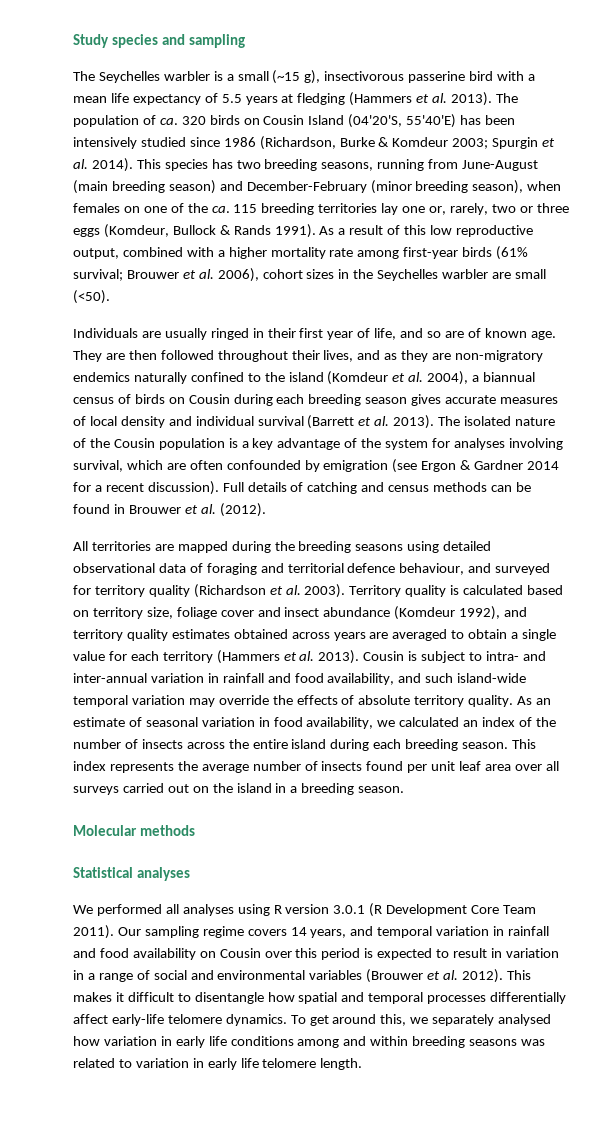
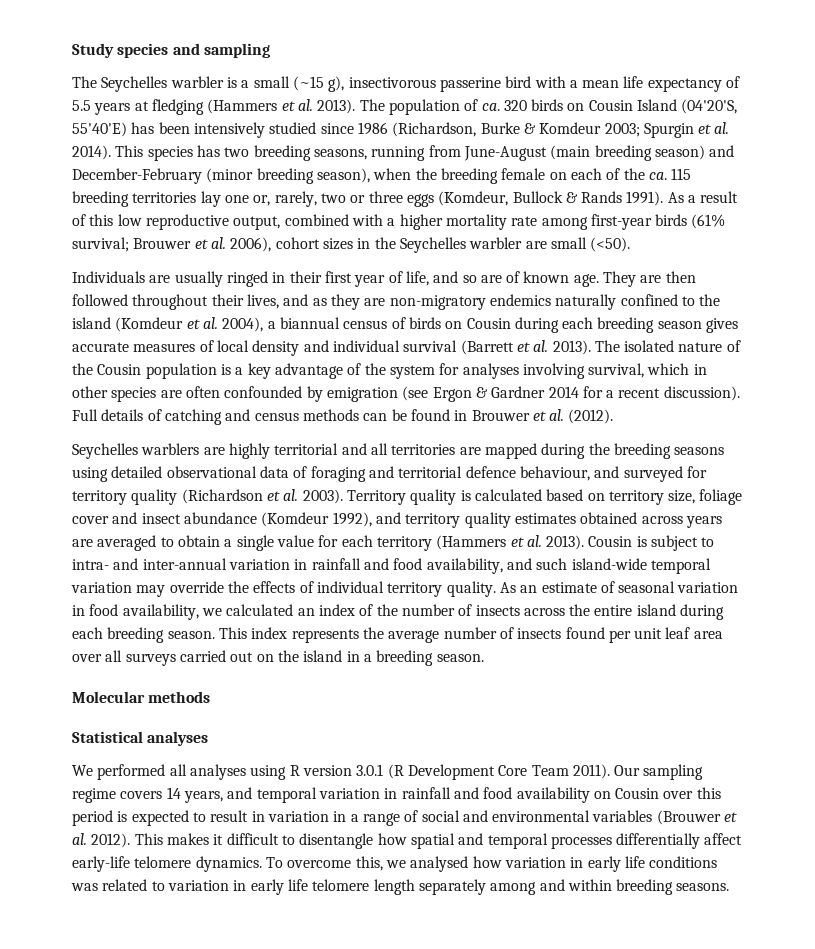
[73,203,167,213] females on one -> [415,168,602,184] the breeding female on each
(163, 465) none -> [693,364,707,375] [72,386,157,402] in other species
[73,541,88,551] All -> [72,443,388,459] Seychelles warblers are highly territorial and all
[358,695,411,705] absolute -> [316,581,384,593] individual
[309,1014,377,1026] get around -> [287,860,352,868] overcome
[432,1014,495,1026] separately -> (406, 864) none
[297,1036,518,1048] among and within breeding seasons -> (718, 862) none
[320,1058,363,1070] length. -> [373,879,730,895] length separately among and within breeding seasons.

